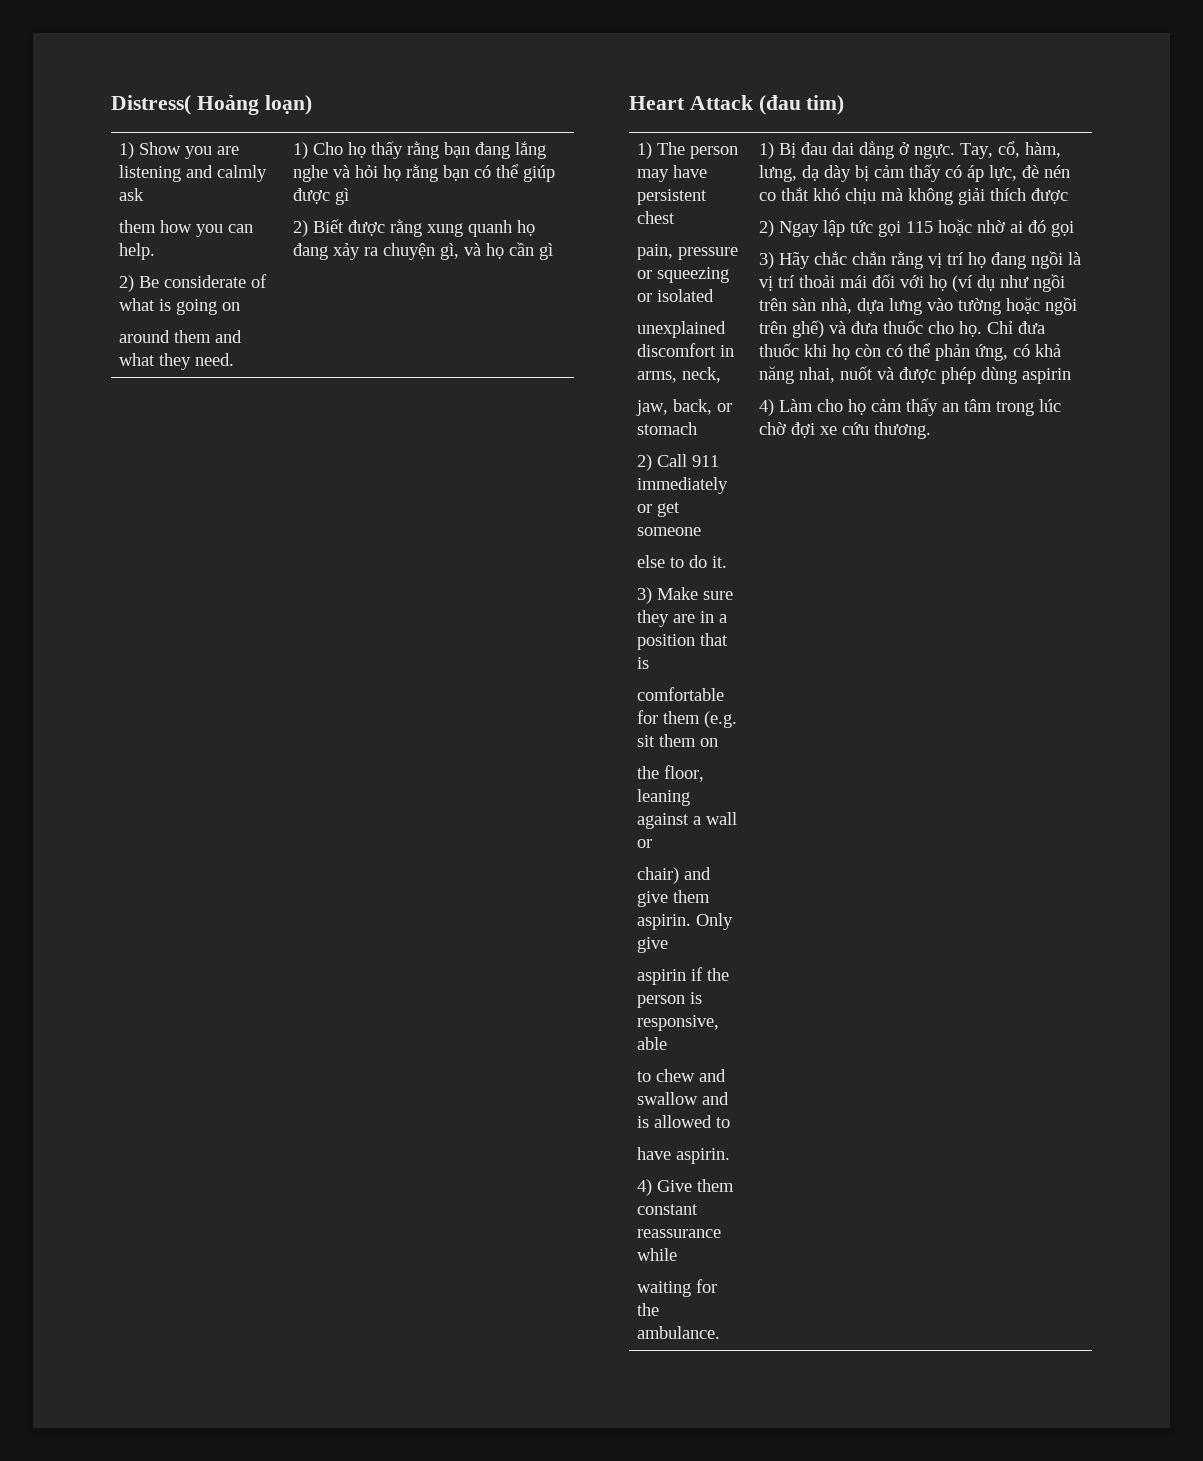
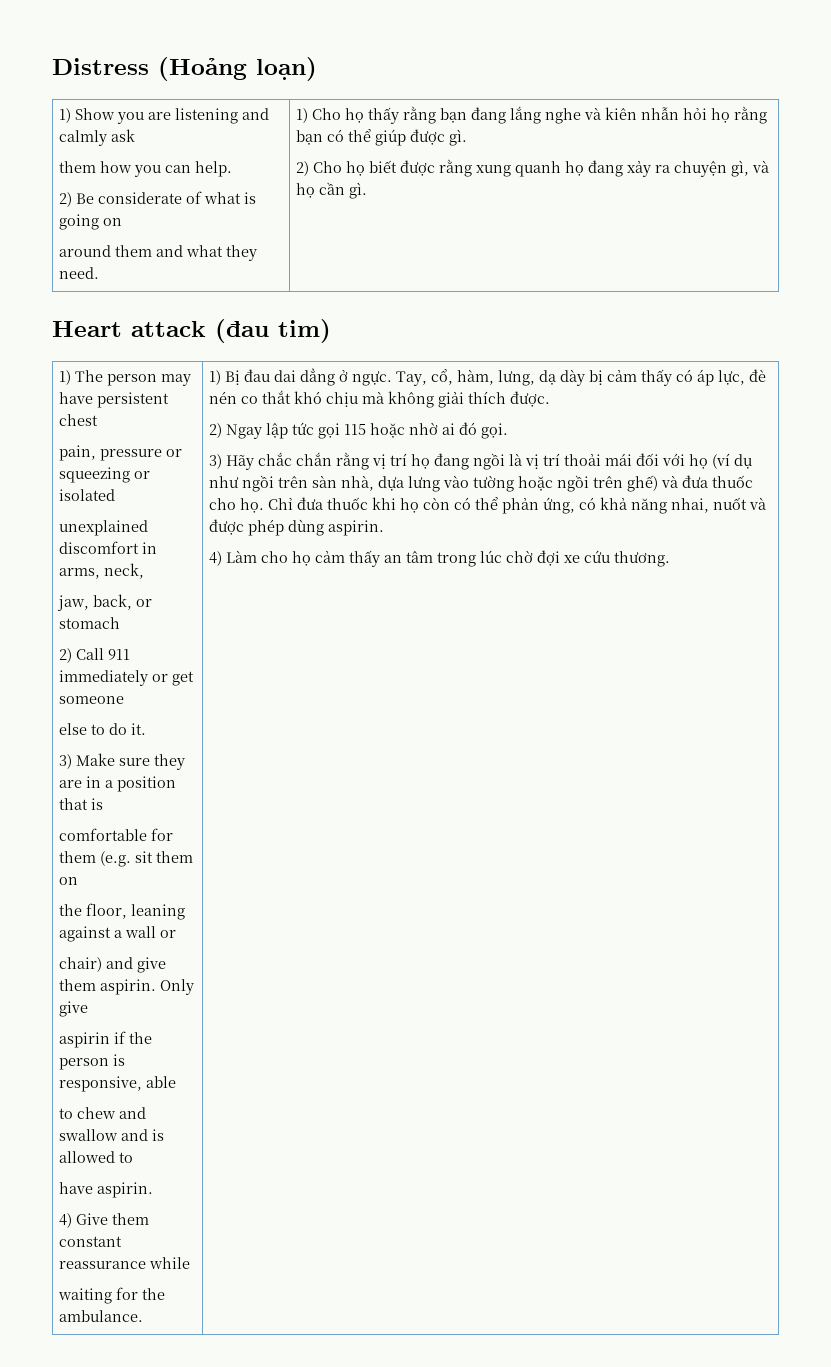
[111,95,259,115] Distress( Hoảng -> [52,57,247,81] Distress (Hoảng
(351, 171) none -> [605,107,680,120] kiên nhẫn
[335,188,350,205] [293,219,345,237] gì // 2) Biết -> [449,129,468,146] [296,160,398,176] gì. // 2) Cho họ biết
[539,243,554,260] gì -> [349,182,368,199] gì.
[689,95,753,110] Attack -> [131,321,206,337] attack
[1031,188,1069,204] được -> [510,391,551,407] được.
[1051,221,1075,237] gọi -> [481,423,509,439] gọi.
[1022,368,1072,384] aspirin -> [328,520,385,536] aspirin.

